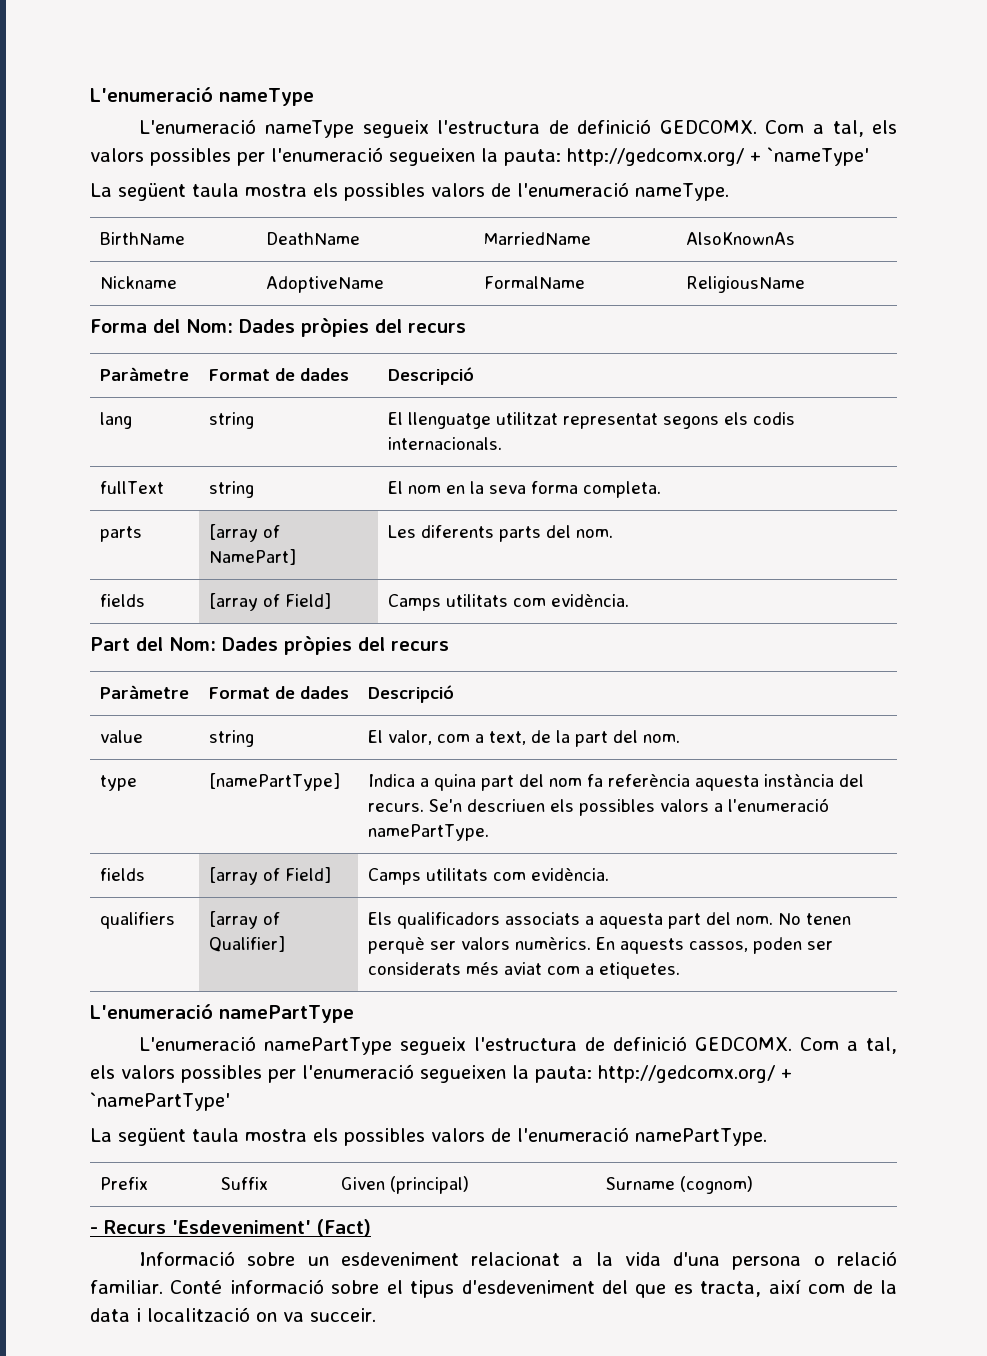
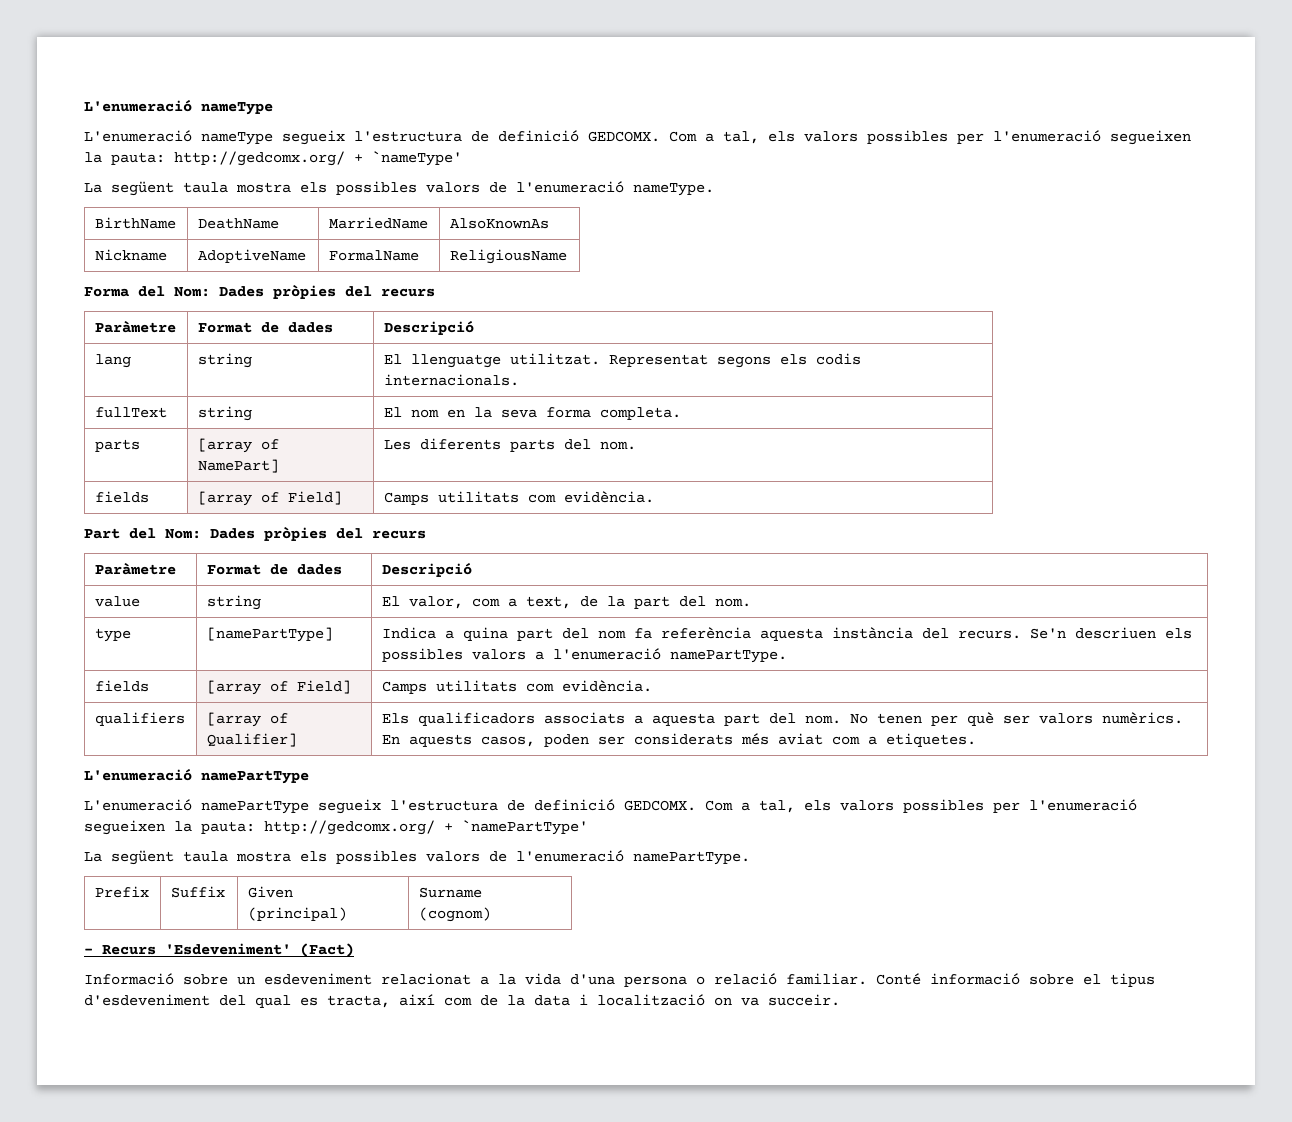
[495,412,658,429] utilitzat representat -> [509,353,708,367] utilitzat. Representat
[367,937,425,954] perquè -> [930,712,994,726] per què
[688,941,748,952] cassos, -> [480,736,535,747] casos,
[635,1284,667,1298] que -> [255,995,291,1008] qual

